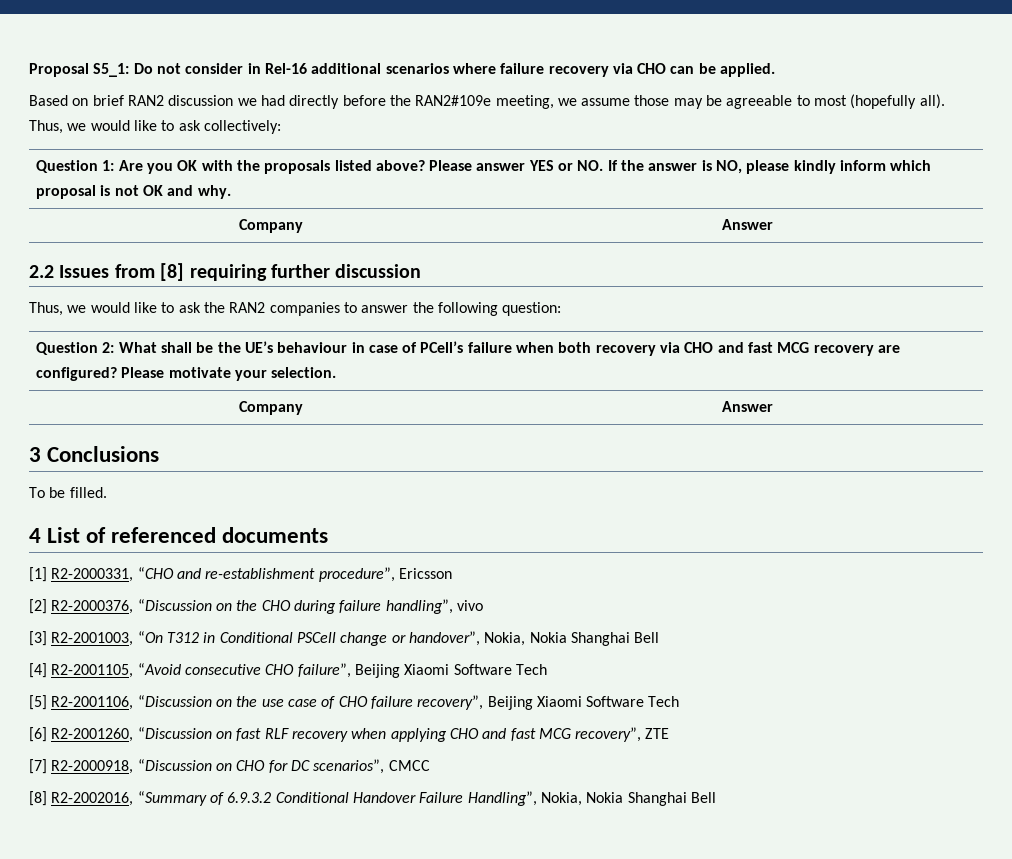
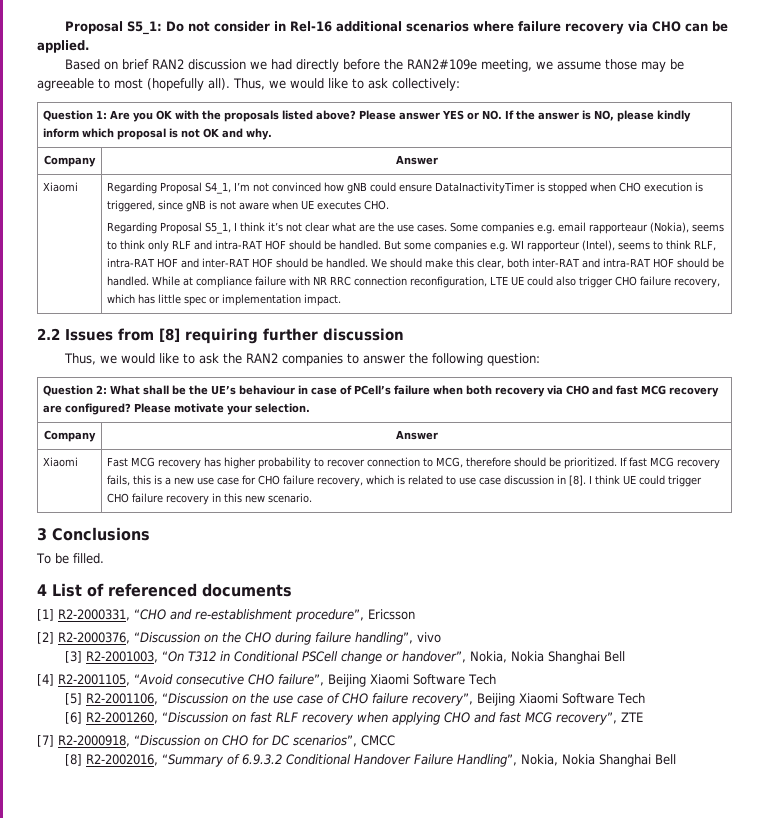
(773, 224) none -> [43,182,79,192] [107,182,704,194] [107,200,390,212] [107,222,725,234] [107,240,717,252] [107,258,725,269] [107,276,721,288] [107,294,342,306] // Xiaomi | Regarding Proposal S4_1, I’m not convinced how gNB could ensure DataInactivityTimer is stopped when CHO execution is triggered, since gNB is not aware when UE executes CHO. // Regarding Proposal S5_1, I think it’s not clear what are the use cases. Some companies e.g. email rapporteaur (Nokia), seems to think only RLF and intra-RAT HOF should be handled. But some companies e.g. WI rapporteur (Intel), seems to think RLF, intra-RAT HOF and inter-RAT HOF should be handled. We should make this clear, both inter-RAT and intra-RAT HOF should be handled. While at compliance failure with NR RRC connection reconfiguration, LTE UE could also trigger CHO failure recovery, which has little spec or implementation impact.
(773, 406) none -> [43,457,79,467] [107,457,721,469] [107,475,703,487] [107,493,313,505] // Xiaomi | Fast MCG recovery has higher probability to recover connection to MCG, therefore should be prioritized. If fast MCG recovery fails, this is a new use case for CHO failure recovery, which is related to use case discussion in [8]. I think UE could trigger CHO failure recovery in this new scenario.

